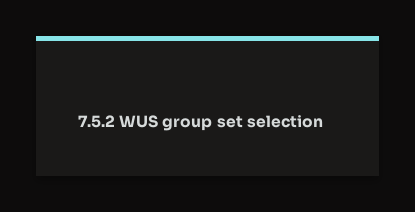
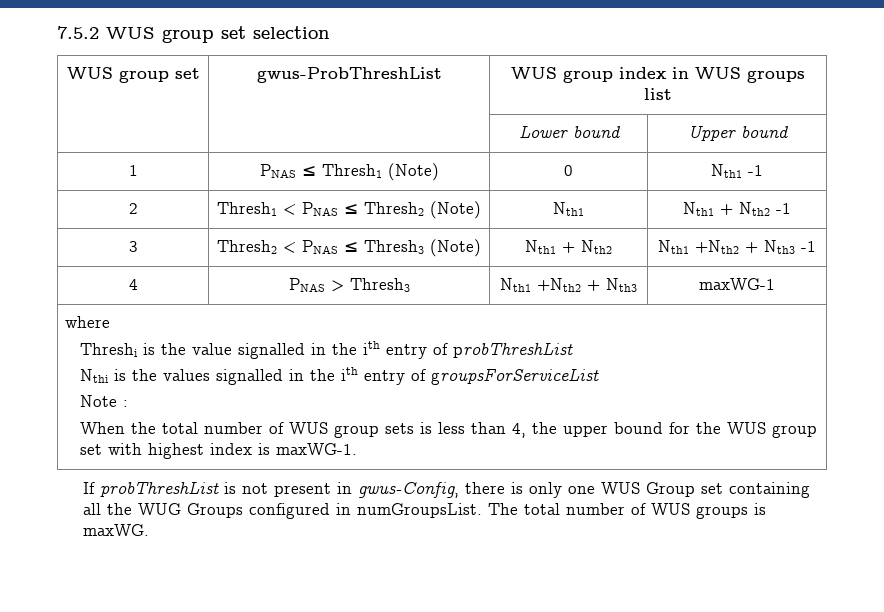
(323, 121) none -> [66,67,200,83] [256,67,442,83] [511,67,805,83] [644,88,672,100] [518,125,621,138] [687,125,789,141] [128,165,138,176] [259,163,439,181] [564,165,573,176] [711,164,763,178] [128,203,138,214] [217,201,482,219] [553,202,584,216] [683,202,791,216] [128,241,138,252] [217,239,482,257] [525,240,612,254] [658,240,816,254] [128,279,138,290] [288,278,410,292] [500,278,637,292] [699,278,775,290] [64,316,110,328] [80,341,574,359] [80,367,600,385] [80,395,129,407] [80,422,818,438] [80,443,358,459] [82,481,810,498] [82,503,766,519] [82,524,149,536] // WUS group set | gwus-ProbThreshList | WUS group index in WUS groups list // | | Lower bound | Upper bound // 1 | PNAS ≤ Thresh1 (Note) | 0 | Nth1 -1 // 2 | Thresh1 < PNAS ≤ Thresh2 (Note) | Nth1 | Nth1 + Nth2 -1 // 3 | Thresh2 < PNAS ≤ Thresh3 (Note) | Nth1 + Nth2 | Nth1 +Nth2 + Nth3 -1 // 4 | PNAS > Thresh3 | Nth1 +Nth2 + Nth3 | maxWG-1 // where // Threshi is the value signalled in the ith entry of probThreshList // Nthi is the values signalled in the ith entry of groupsForServiceList // Note : // When the total number of WUS group sets is less than 4, the upper bound for the WUS group set with highest index is maxWG-1. // If probThreshList is not present in gwus-Config, there is only one WUS Group set containing all the WUG Groups configured in numGroupsList. The total number of WUS groups is maxWG.

